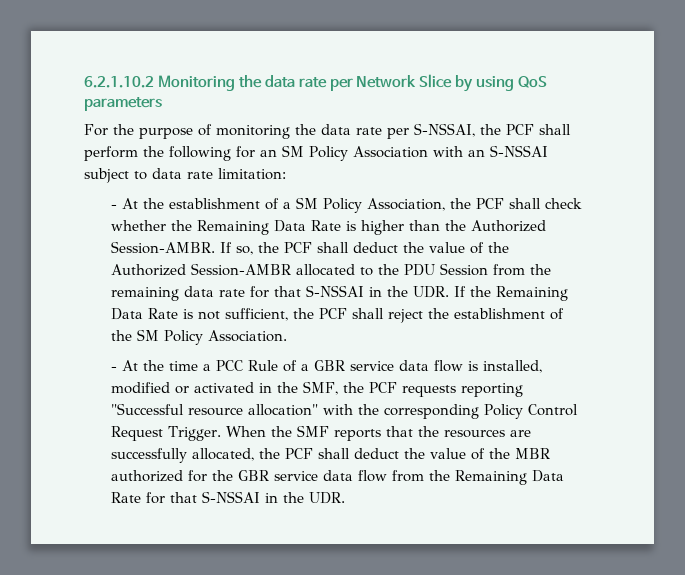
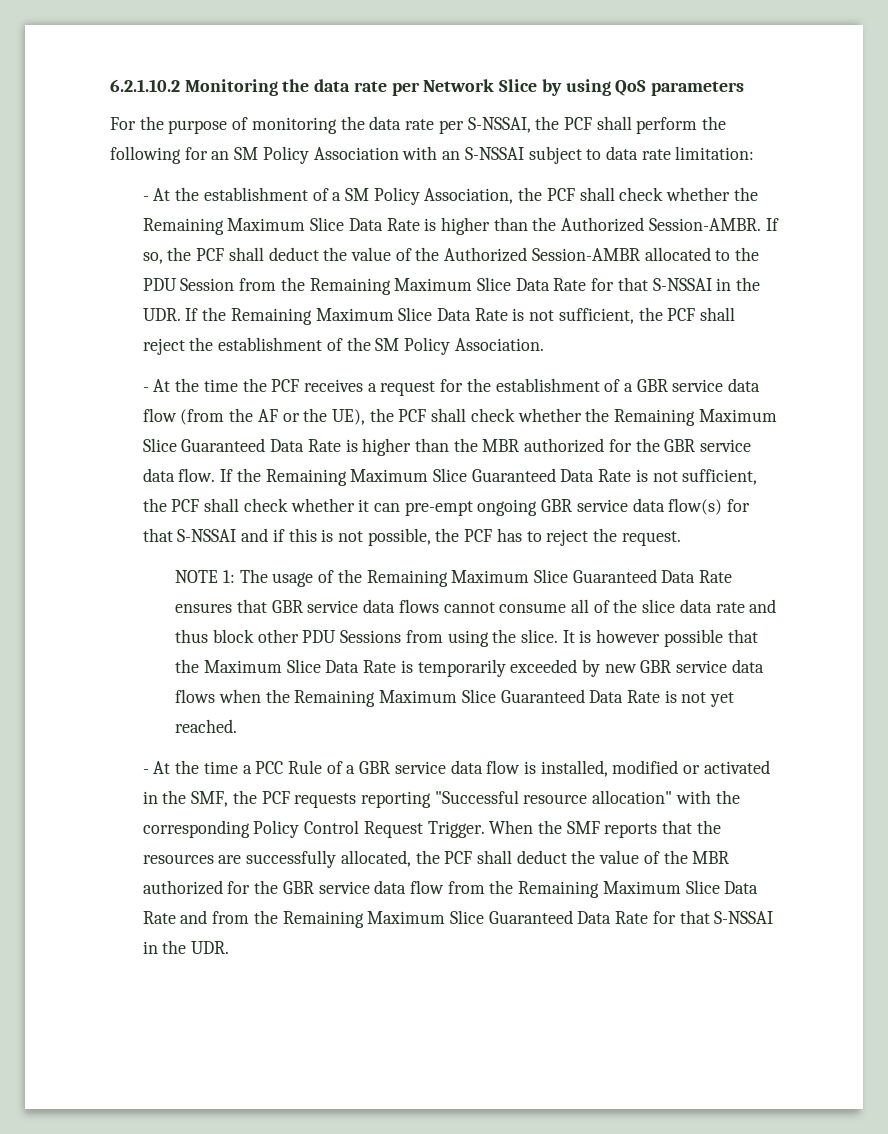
(269, 227) none -> [227,217,345,231] Maximum Slice
[110,286,245,301] remaining data rate -> [309,277,587,295] Remaining Maximum Slice Data Rate
(568, 293) none -> [315,307,433,321] Maximum Slice
(287, 336) none -> [142,378,761,396] [142,408,777,426] [142,438,752,456] [142,468,758,486] [142,498,751,516] [142,528,681,546] [175,569,733,587] [175,599,777,613] [175,629,758,647] [175,659,764,677] [175,689,735,707] [175,719,238,733] // - At the time the PCF receives a request for the establishment of a GBR service data flow (from the AF or the UE), the PCF shall check whether the Remaining Maximum Slice Guaranteed Data Rate is higher than the MBR authorized for the GBR service data flow. If the Remaining Maximum Slice Guaranteed Data Rate is not sufficient, the PCF shall check whether it can pre-empt ongoing GBR service data flow(s) for that S-NSSAI and if this is not possible, the PCF has to reject the request. // NOTE 1: The usage of the Remaining Maximum Slice Guaranteed Data Rate ensures that GBR service data flows cannot consume all of the slice data rate and thus block other PDU Sessions from using the slice. It is however possible that the Maximum Slice Data Rate is temporarily exceeded by new GBR service data flows when the Remaining Maximum Slice Guaranteed Data Rate is not yet reached.
(527, 477) none -> [602,880,759,894] [142,910,573,928] Maximum Slice Data Rate and from the Remaining Maximum Slice Guaranteed

